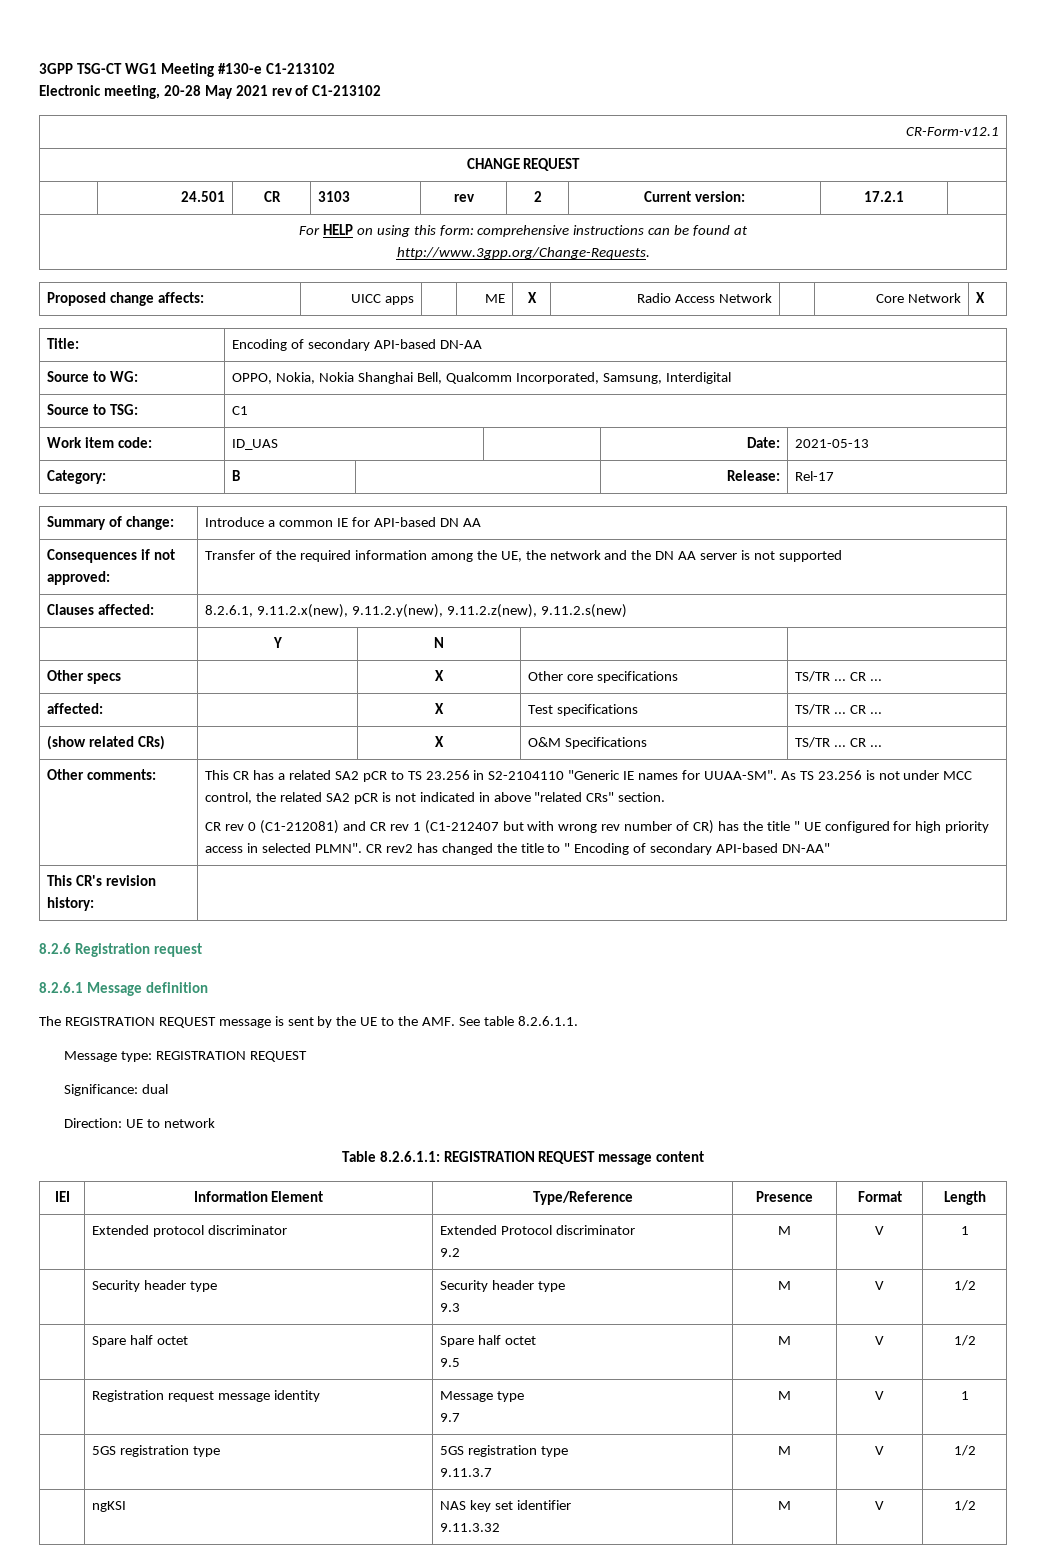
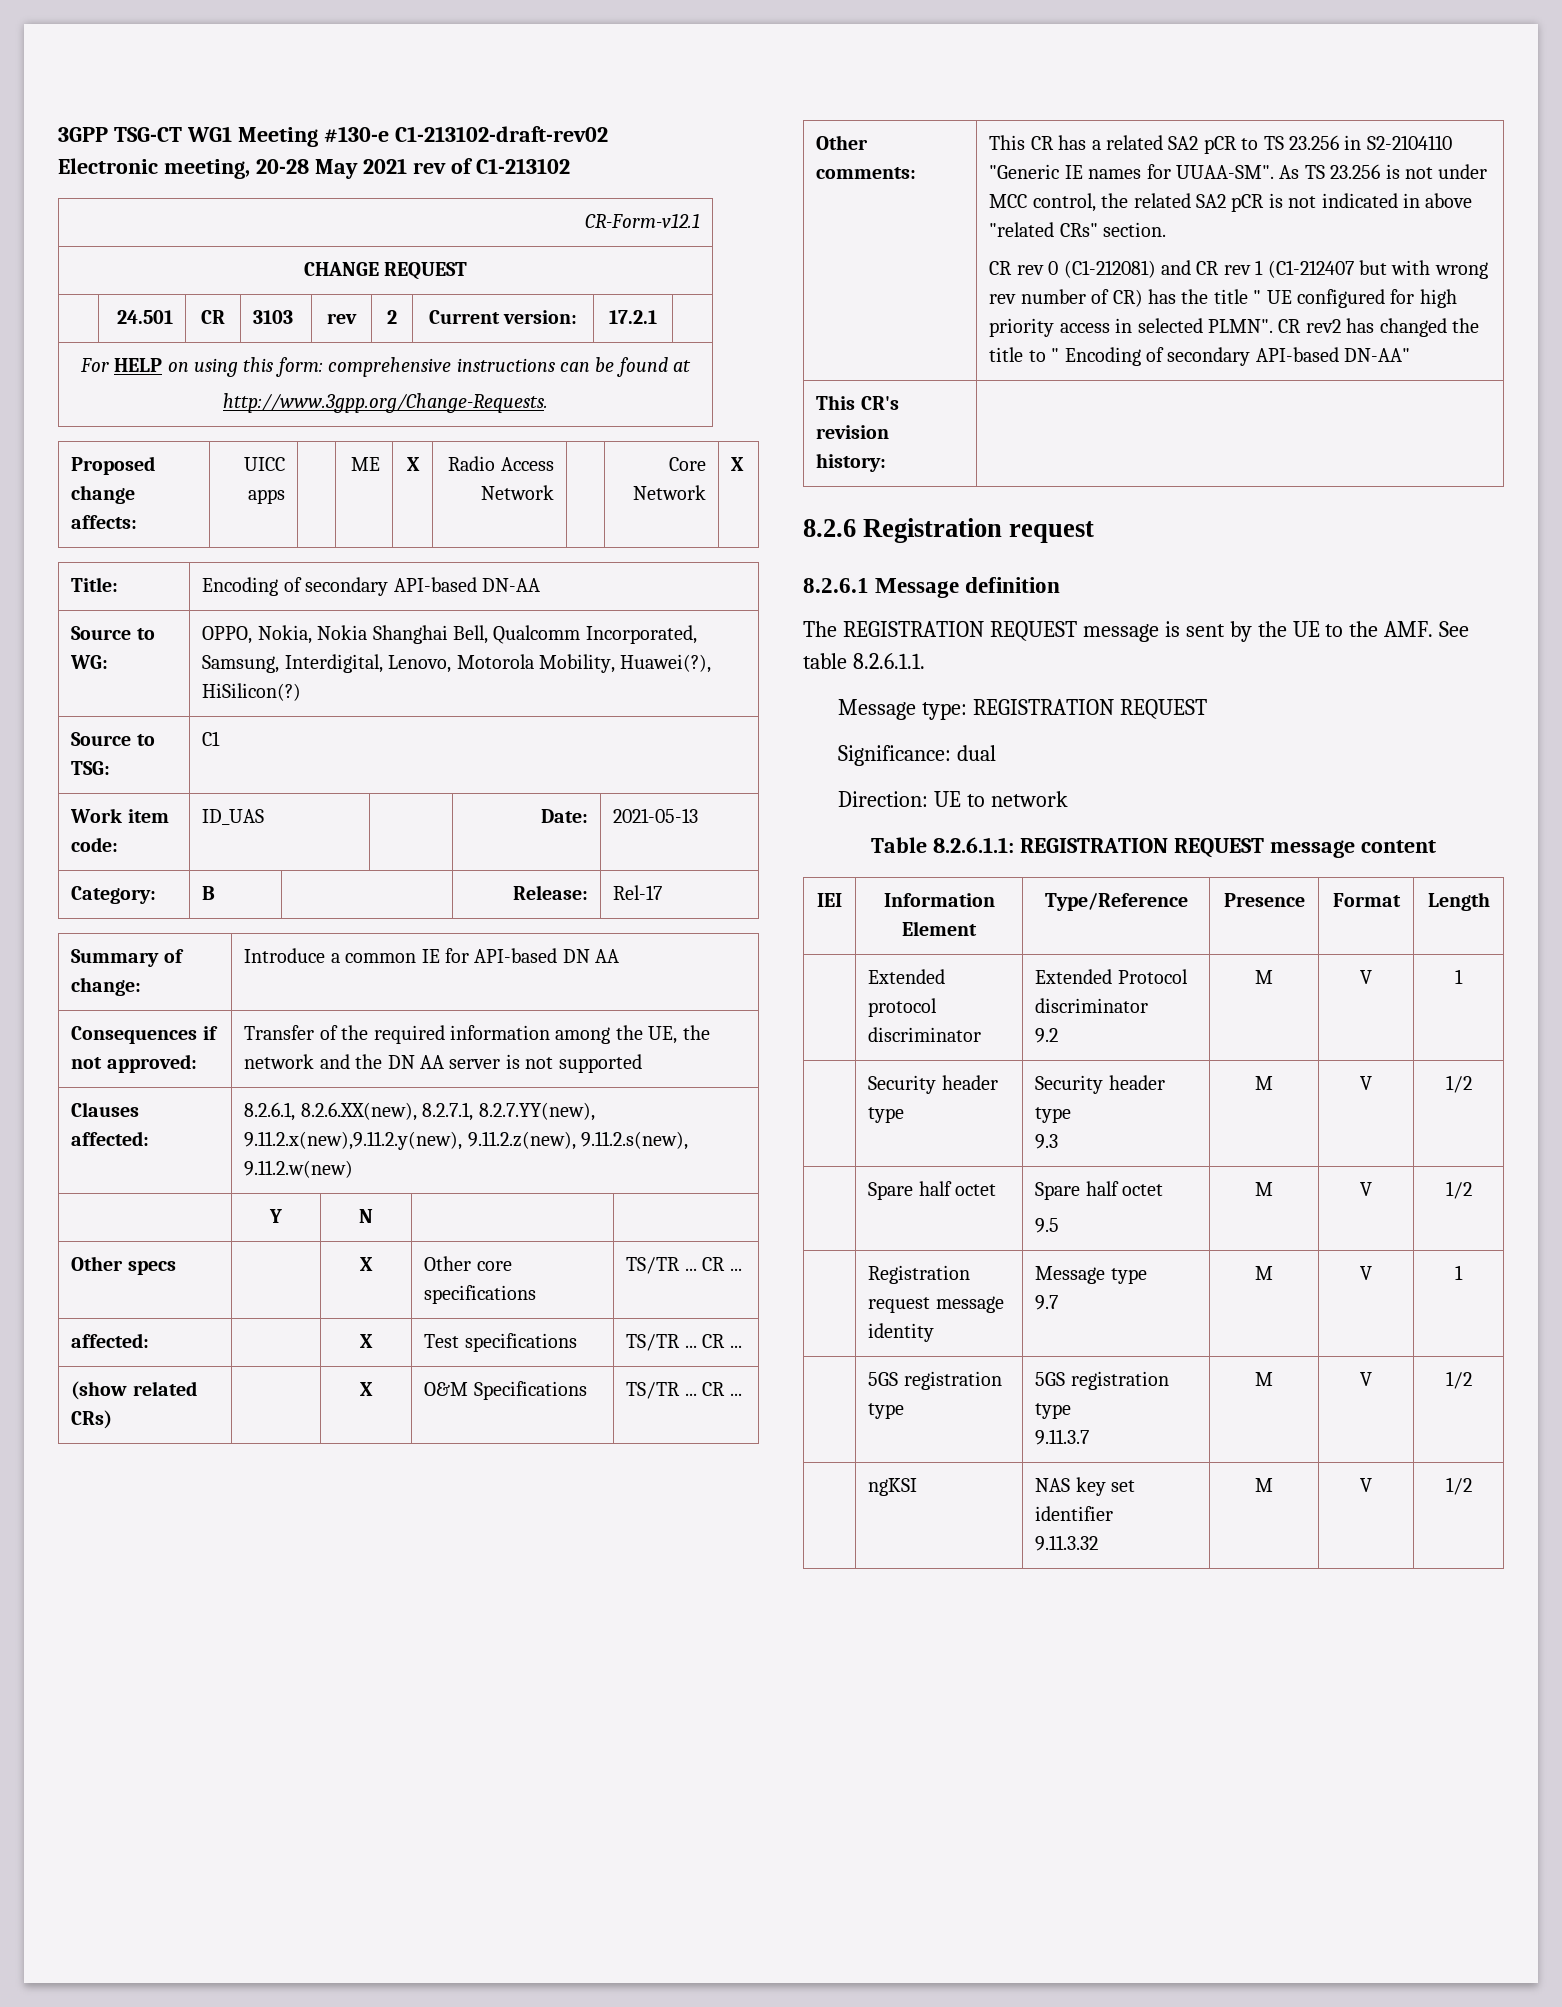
[265,63,335,74] C1-213102 -> [394,126,608,142] C1-213102-draft-rev02
[665,372,731,384] Interdigital -> [284,654,712,673] [202,683,302,701] Interdigital, Lenovo, Motorola Mobility, Huawei(?), HiSilicon(?)
[257,604,627,618] 9.11.2.x(new), 9.11.2.y(new), 9.11.2.z(new), 9.11.2.s(new) -> [300,1102,595,1121] [244,1131,689,1150] [244,1160,354,1178] 8.2.6.XX(new), 8.2.7.1, 8.2.7.YY(new), 9.11.2.x(new),9.11.2.y(new), 9.11.2.z(new), 9.11.2.s(new), 9.11.2.w(new)

